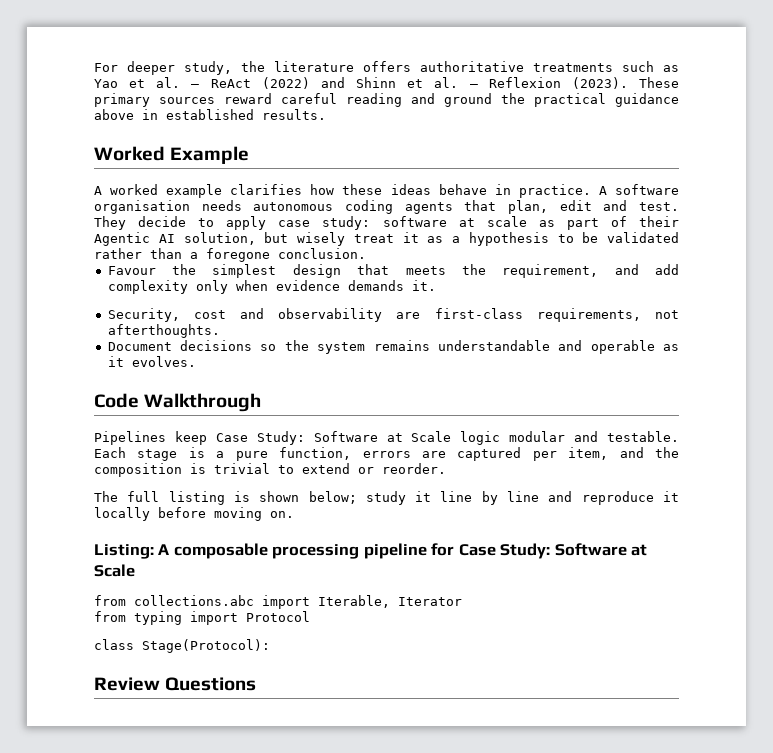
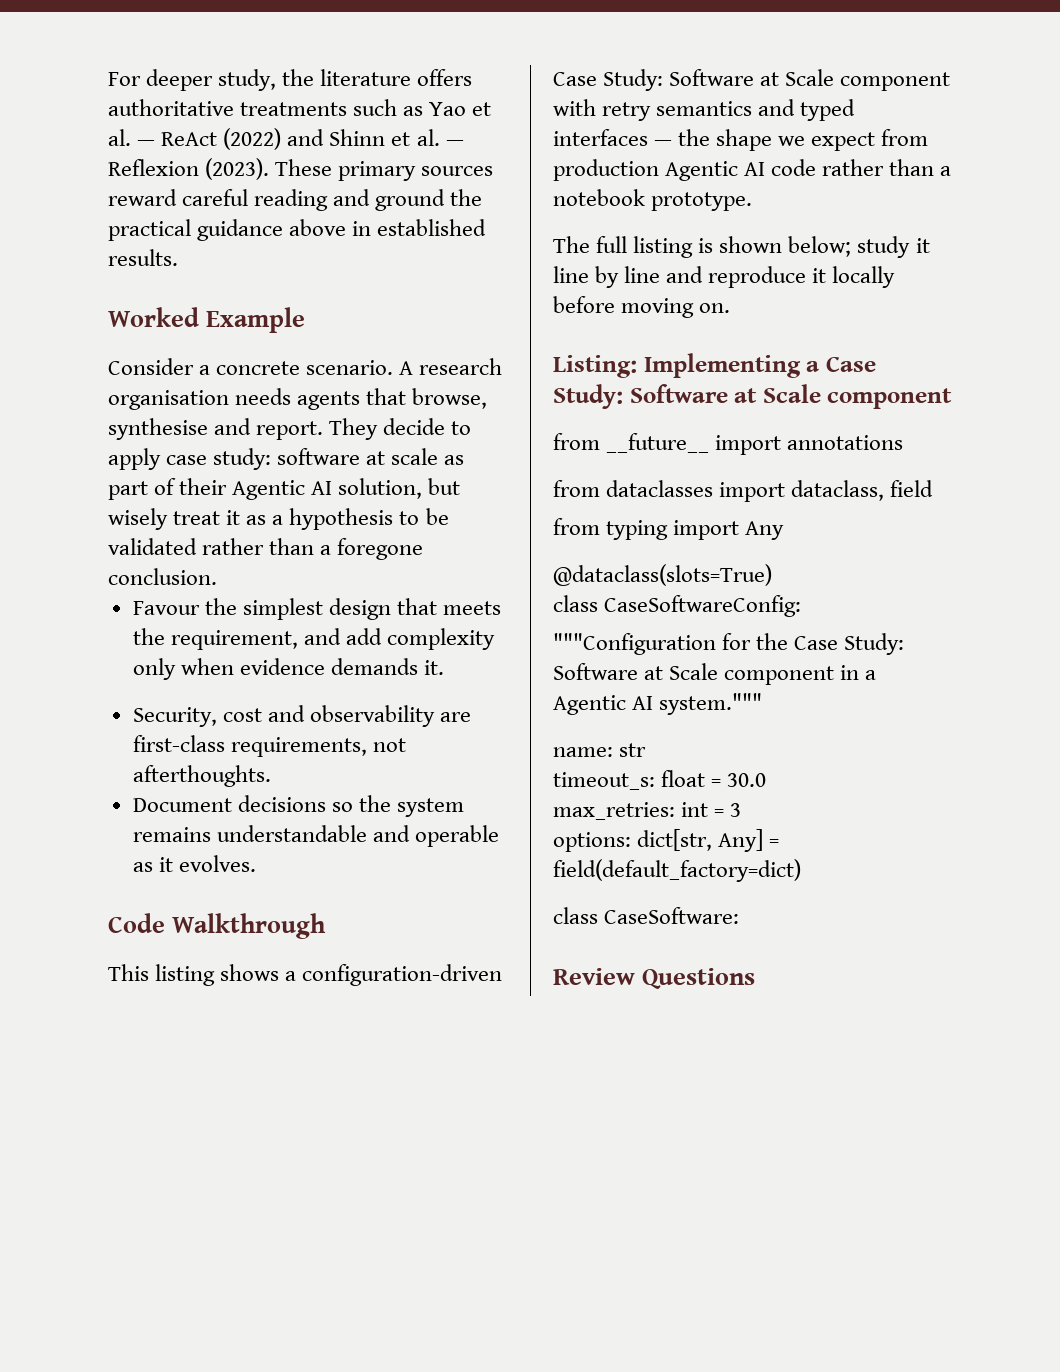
[94,184,679,198] [94,200,680,214] A worked example clarifies how these ideas behave in practice. A software organisation needs autonomous coding agents that plan, edit and test. -> [108,358,503,375] [108,388,488,410] [108,418,324,440] Consider a concrete scenario. A research organisation needs agents that browse, synthesise and report.
[94,431,679,445] [94,447,679,461] [94,463,446,477] Pipelines keep Case Study: Software at Scale logic modular and testable. Each stage is a pure function, errors are captured per item, and the composition is trivial to extend or reorder. -> [108,964,503,986] [553,69,951,91] [553,99,856,121] [553,129,929,151] [553,159,952,181] [553,189,753,211] This listing shows a configuration-driven Case Study: Software at Scale component with retry semantics and typed interfaces — the shape we expect from production Agentic AI code rather than a notebook prototype.
[158,543,648,559] [94,564,135,577] [94,595,462,609] A composable processing pipeline for Case Study: Software at Scale // from collections.abc import Iterable, Iterator -> [643,353,876,378] [553,384,953,409] [553,433,904,455] [553,480,934,502] Implementing a Case Study: Software at Scale component // from __future__ import annotations // from dataclasses import dataclass, field
[246,611,310,622] [94,639,270,653] Protocol // class Stage(Protocol): -> [745,521,785,540] [553,564,772,586] [553,595,802,617] [553,633,905,655] [553,663,877,685] [553,693,763,715] [553,743,647,757] [553,770,767,790] [553,802,742,820] [553,829,780,852] [553,859,801,882] [553,907,740,924] Any // @dataclass(slots=True) // class CaseSoftwareConfig: // """Configuration for the Case Study: Software at Scale component in a Agentic AI system.""" // name: str // timeout_s: float = 30.0 // max_retries: int = 3 // options: dict[str, Any] = field(default_factory=dict) // class CaseSoftware:

